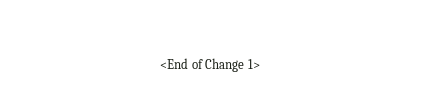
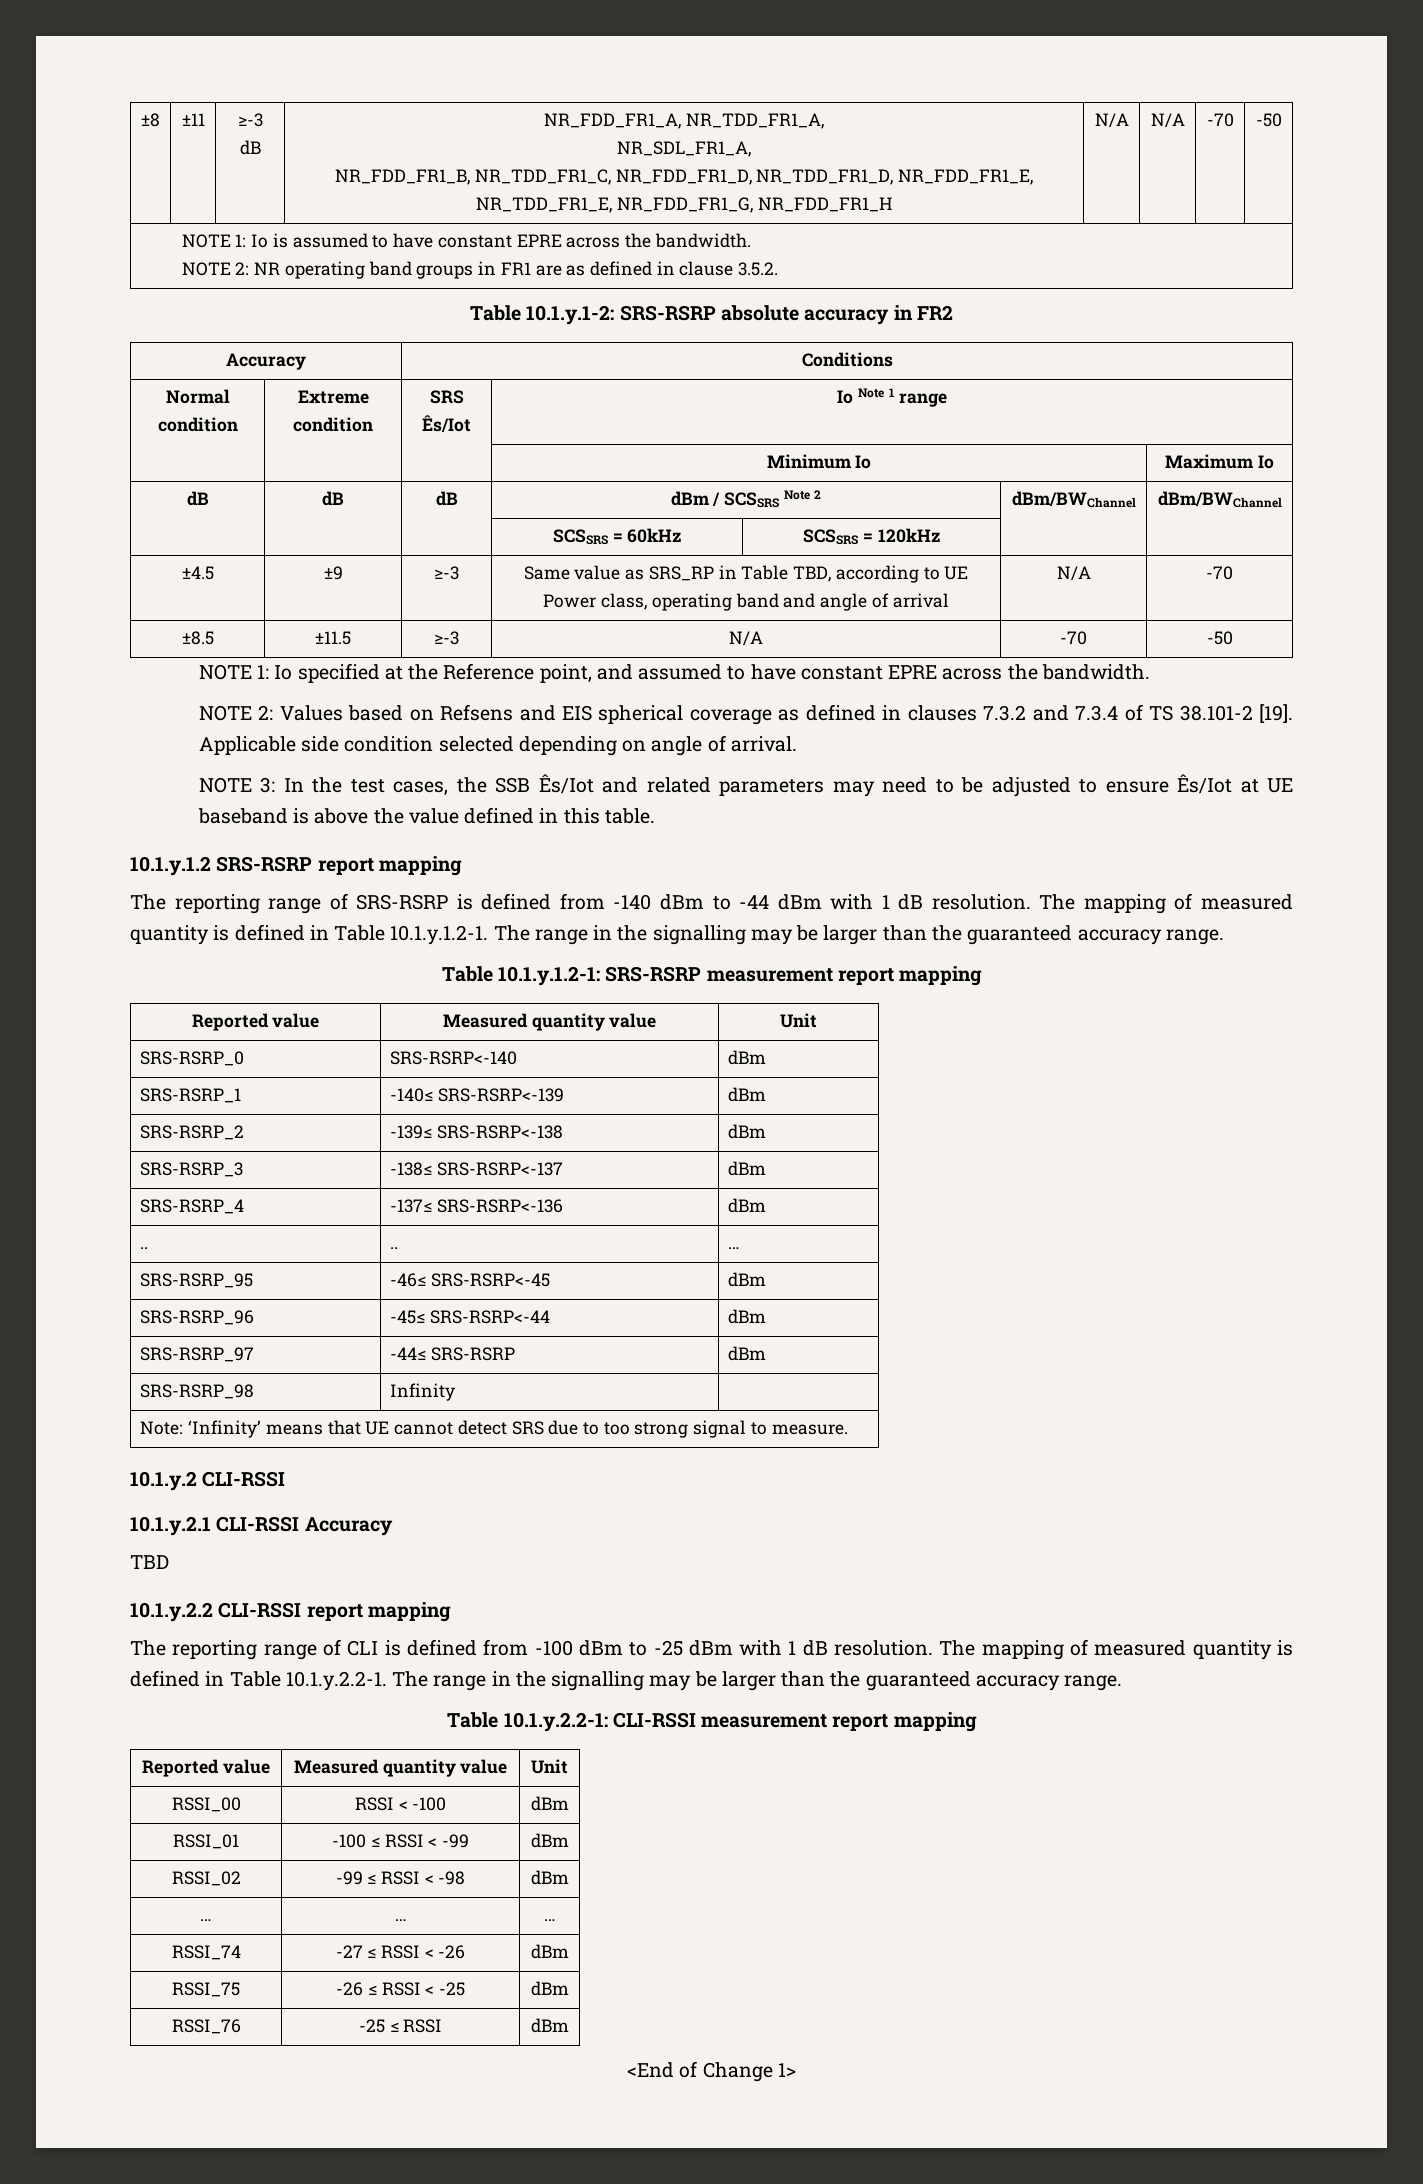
(160, 63) none -> [141,113,160,127] [181,113,205,126] [237,113,263,127] [239,140,261,155] [544,113,824,129] [617,141,751,157] [335,169,1033,185] [476,197,892,213] [1094,113,1129,128] [1150,113,1185,128] [1206,113,1234,127] [1255,113,1282,127] [181,233,751,248] [181,261,779,279] [470,305,953,325] [226,353,306,370] [801,352,893,367] [165,389,230,404] [157,417,238,432] [297,390,369,404] [293,417,373,432] [429,390,464,404] [422,415,471,433] [837,388,947,407] [766,454,872,469] [1165,454,1274,469] [186,491,209,506] [322,491,344,506] [435,491,458,506] [670,490,822,508] [1011,491,1136,508] [1157,491,1282,508] [552,528,682,545] [803,528,940,545] [181,566,214,580] [323,566,343,580] [434,566,459,580] [523,565,969,583] [543,593,949,611] [1056,566,1091,581] [1206,566,1233,580] [181,631,214,645] [315,631,351,645] [434,631,459,645] [729,631,763,646] [1060,631,1087,645] [1206,631,1233,645] [198,663,1151,683] [198,704,1293,725] [198,735,797,756] [198,774,1294,797] [197,807,655,824] [130,856,462,876] [130,893,1293,914] [130,924,1224,945] [441,966,983,986] [191,1013,320,1031] [442,1013,657,1031] [780,1013,817,1028] [140,1051,245,1066] [390,1051,518,1065] [728,1050,767,1065] [140,1088,242,1103] [390,1088,565,1102] [728,1087,767,1102] [140,1125,245,1140] [390,1125,564,1139] [728,1124,767,1139] [140,1162,244,1177] [390,1162,564,1176] [728,1161,767,1176] [140,1199,245,1214] [390,1199,564,1213] [728,1198,767,1213] [140,1247,149,1249] [390,1247,399,1249] [728,1247,741,1249] [140,1273,254,1288] [390,1273,551,1287] [728,1272,767,1287] [140,1310,255,1325] [390,1310,551,1324] [728,1309,767,1324] [140,1347,255,1362] [390,1347,516,1361] [728,1346,767,1361] [140,1384,255,1399] [390,1383,456,1401] [140,1420,848,1438] [130,1471,286,1491] [130,1516,393,1536] [130,1555,169,1569] [130,1602,451,1622] [130,1639,1294,1660] [130,1670,1123,1691] [447,1712,977,1732] [142,1759,270,1777] [293,1759,508,1777] [531,1759,568,1774] [171,1797,241,1812] [354,1797,447,1811] [530,1796,569,1811] [173,1834,239,1849] [332,1834,469,1848] [530,1833,569,1848] [171,1871,241,1886] [335,1871,466,1885] [530,1870,569,1885] [200,1919,212,1921] [394,1919,407,1921] [543,1919,556,1921] [171,1945,241,1960] [335,1945,466,1959] [530,1944,569,1959] [172,1982,240,1997] [336,1982,465,1996] [530,1981,569,1996] [171,2019,241,2034] [358,2019,443,2033] [530,2018,569,2033] ±8 | ±11 | ≥-3 dB | NR_FDD_FR1_A, NR_TDD_FR1_A, // NR_SDL_FR1_A, // NR_FDD_FR1_B, NR_TDD_FR1_C, NR_FDD_FR1_D, NR_TDD_FR1_D, NR_FDD_FR1_E, NR_TDD_FR1_E, NR_FDD_FR1_G, NR_FDD_FR1_H | N/A | N/A | -70 | -50 // NOTE 1: Io is assumed to have constant EPRE across the bandwidth. // NOTE 2: NR operating band groups in FR1 are as defined in clause 3.5.2. // Table 10.1.y.1-2: SRS-RSRP absolute accuracy in FR2 // Accuracy | Conditions // Normal condition | Extreme condition | SRS Ês/Iot | Io Note 1 range // | | | Minimum Io | Maximum Io // dB | dB | dB | dBm / SCSSRS Note 2 | dBm/BWChannel | dBm/BWChannel // | | | SCSSRS = 60kHz | SCSSRS = 120kHz | | // ±4.5 | ±9 | ≥-3 | Same value as SRS_RP in Table TBD, according to UE Power class, operating band and angle of arrival | N/A | -70 // ±8.5 | ±11.5 | ≥-3 | N/A | -70 | -50 // NOTE 1: Io specified at the Reference point, and assumed to have constant EPRE across the bandwidth. // NOTE 2: Values based on Refsens and EIS spherical coverage as defined in clauses 7.3.2 and 7.3.4 of TS 38.101-2 [19]. Applicable side condition selected depending on angle of arrival. // NOTE 3: In the test cases, the SSB Ês/Iot and related parameters may need to be adjusted to ensure Ês/Iot at UE baseband is above the value defined in this table. // 10.1.y.1.2 SRS-RSRP report mapping // The reporting range of SRS-RSRP is defined from -140 dBm to -44 dBm with 1 dB resolution. The mapping of measured quantity is defined in Table 10.1.y.1.2-1. The range in the signalling may be larger than the guaranteed accuracy range. // Table 10.1.y.1.2-1: SRS-RSRP measurement report mapping // Reported value | Measured quantity value | Unit // SRS-RSRP_0 | SRS-RSRP<-140 | dBm // SRS-RSRP_1 | -140≤ SRS-RSRP<-139 | dBm // SRS-RSRP_2 | -139≤ SRS-RSRP<-138 | dBm // SRS-RSRP_3 | -138≤ SRS-RSRP<-137 | dBm // SRS-RSRP_4 | -137≤ SRS-RSRP<-136 | dBm // .. | .. | … // SRS-RSRP_95 | -46≤ SRS-RSRP<-45 | dBm // SRS-RSRP_96 | -45≤ SRS-RSRP<-44 | dBm // SRS-RSRP_97 | -44≤ SRS-RSRP | dBm // SRS-RSRP_98 | Infinity | // Note: ‘Infinity’ means that UE cannot detect SRS due to too strong signal to measure. // 10.1.y.2 CLI-RSSI // 10.1.y.2.1 CLI-RSSI Accuracy // TBD // 10.1.y.2.2 CLI-RSSI report mapping // The reporting range of CLI is defined from -100 dBm to -25 dBm with 1 dB resolution. The mapping of measured quantity is defined in Table 10.1.y.2.2-1. The range in the signalling may be larger than the guaranteed accuracy range. // Table 10.1.y.2.2-1: CLI-RSSI measurement report mapping // Reported value | Measured quantity value | Unit // RSSI_00 | RSSI < -100 | dBm // RSSI_01 | -100 ≤ RSSI < -99 | dBm // RSSI_02 | -99 ≤ RSSI < -98 | dBm // … | … | … // RSSI_74 | -27 ≤ RSSI < -26 | dBm // RSSI_75 | -26 ≤ RSSI < -25 | dBm // RSSI_76 | -25 ≤ RSSI | dBm //

